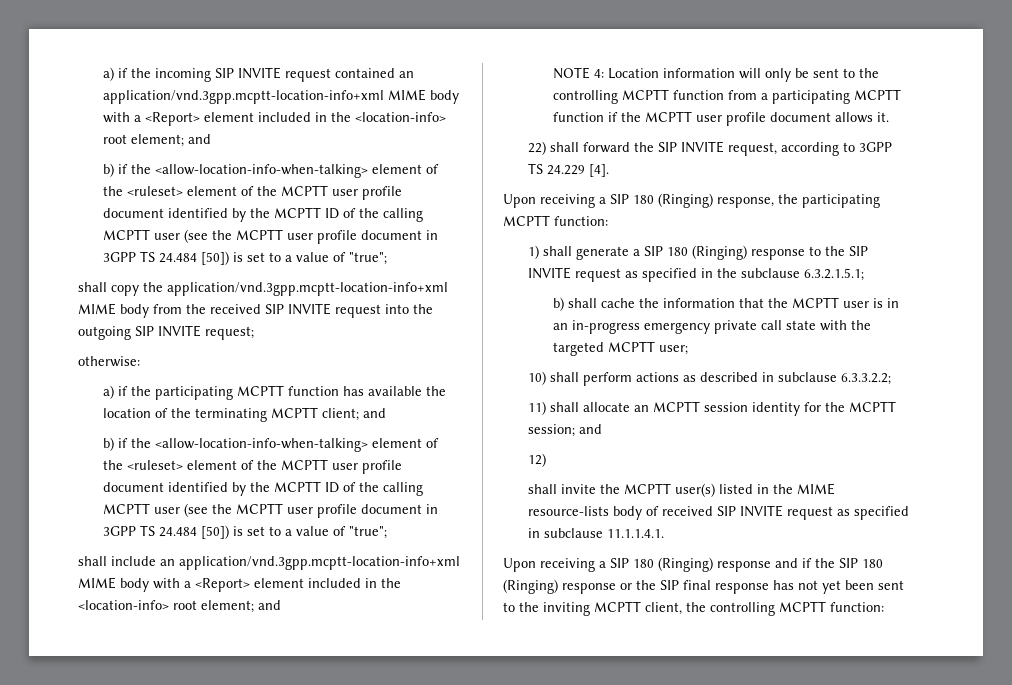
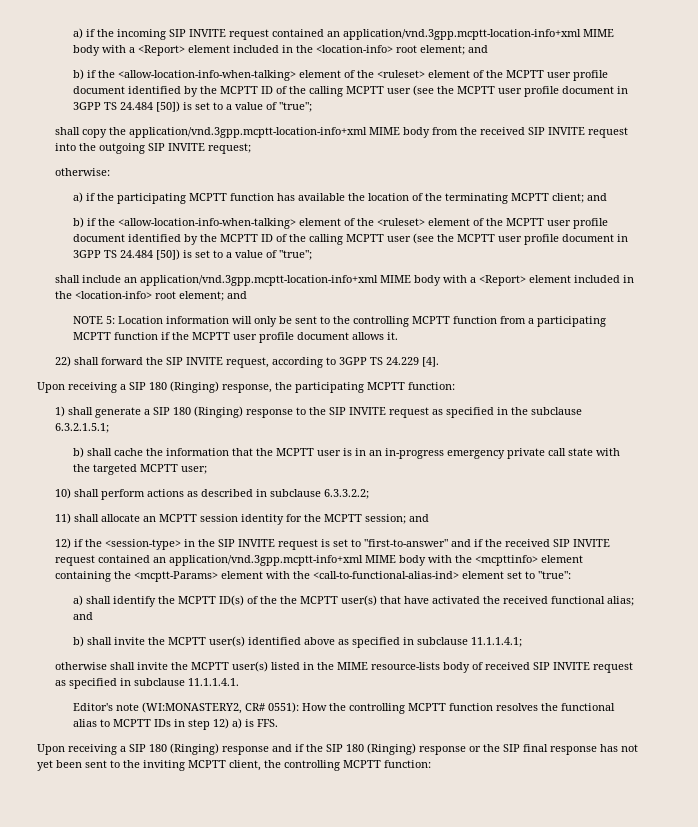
[594,69,605,78] 4: -> [106,316,116,324] 5:
(547, 460) // -> [74,539,611,550] [55,555,584,566] [55,571,572,582] [73,595,635,607] [73,612,94,620] [73,636,523,648] [55,662,108,670] if the <session-type> in the SIP INVITE request is set to "first-to-answer" and if the received SIP INVITE request contained an application/vnd.3gpp.mcptt-info+xml MIME body with the <mcpttinfo> element containing the <mcptt-Params> element with the <call-to-functional-alias-ind> element set to "true": // a) shall identify the MCPTT ID(s) of the the MCPTT user(s) that have activated the received functional alias; and // b) shall invite the MCPTT user(s) identified above as specified in subclause 11.1.1.4.1; // otherwise
(665, 533) none -> [73,702,616,714] [73,718,279,730] // Editor's note (WI:MONASTERY2, CR# 0551): How the controlling MCPTT function resolves the functional alias to MCPTT IDs in step 12) a) is FFS.

